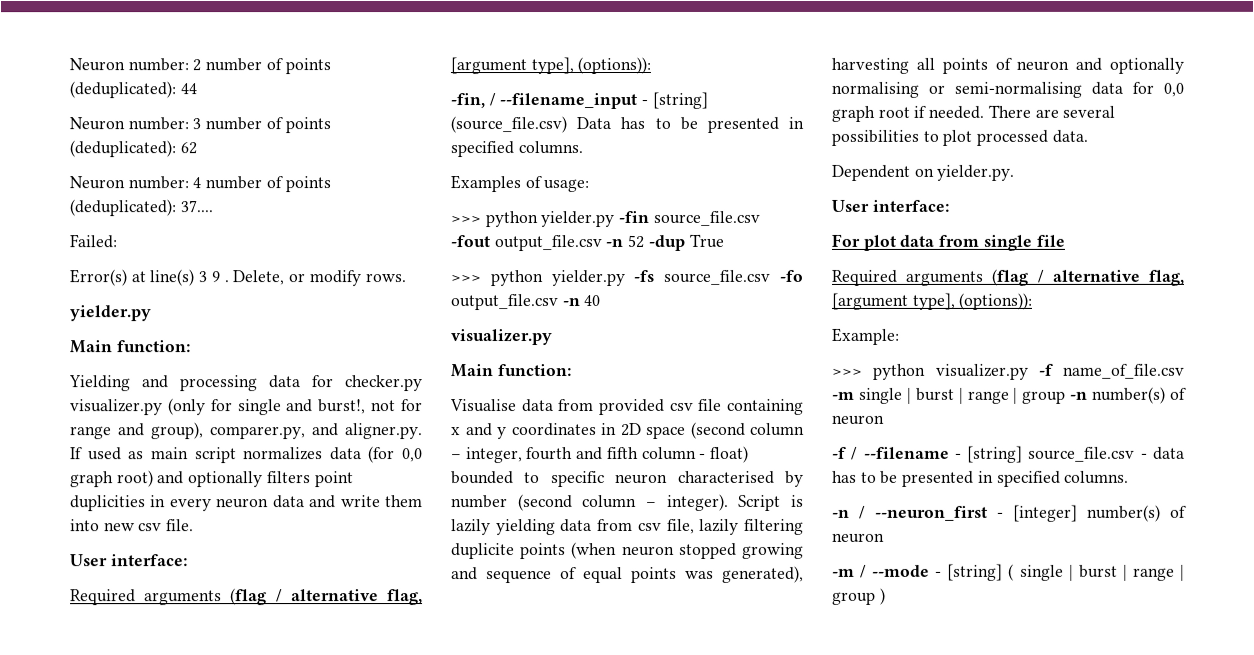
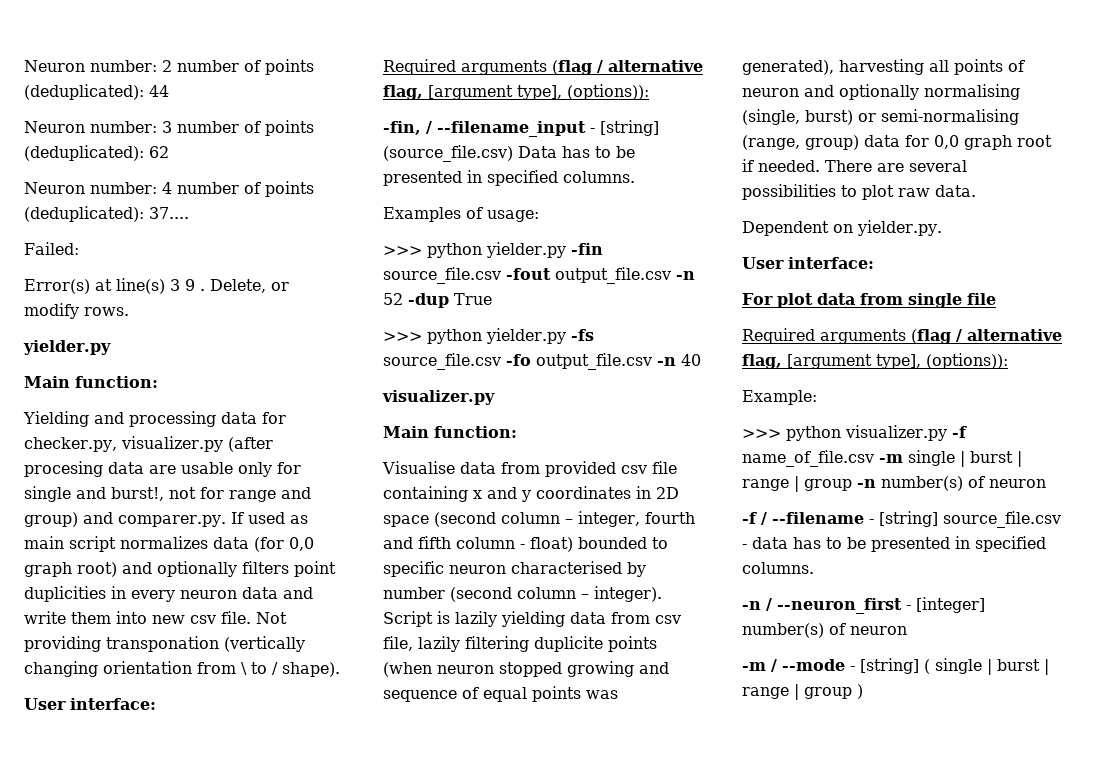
[345,375,423,392] [70,398,206,416] checker.py visualizer.py (only -> [24,436,273,452] [24,461,272,477] checker.py, visualizer.py (after procesing data are usable only
[151,422,423,440] group), comparer.py, and aligner.py. -> [24,512,226,527] group) and comparer.py.
(195, 525) none -> [256,612,287,624] [24,636,305,652] [24,661,340,677] Not providing transponation (vertically changing orientation from \ to / shape).
[928,81,1082,98] or semi-normalising -> [742,109,1019,125] [742,135,859,150] (single, burst) or semi-normalising (range, group)
[976,129,1049,146] processed -> [898,188,930,197] raw

